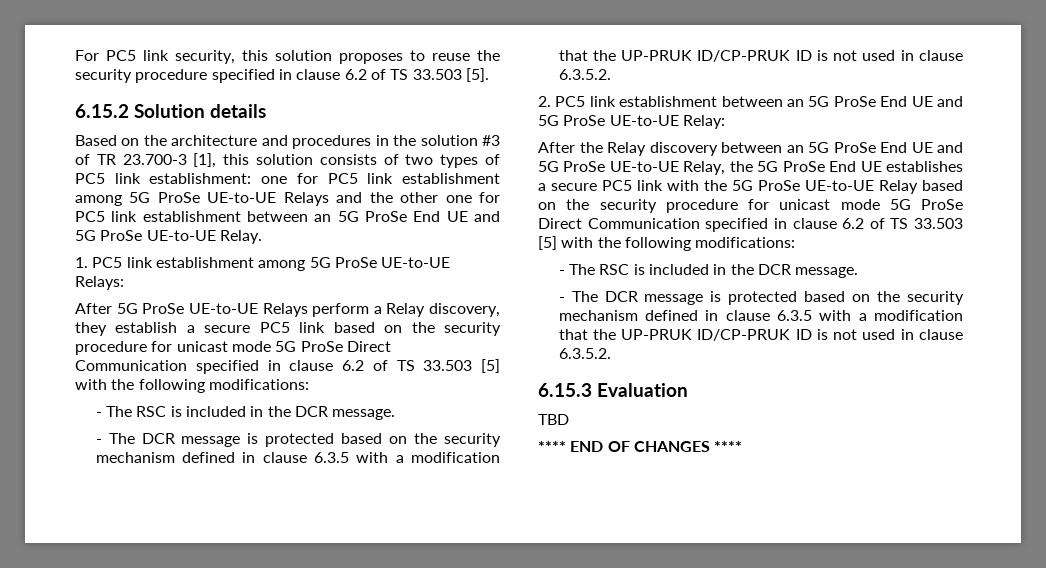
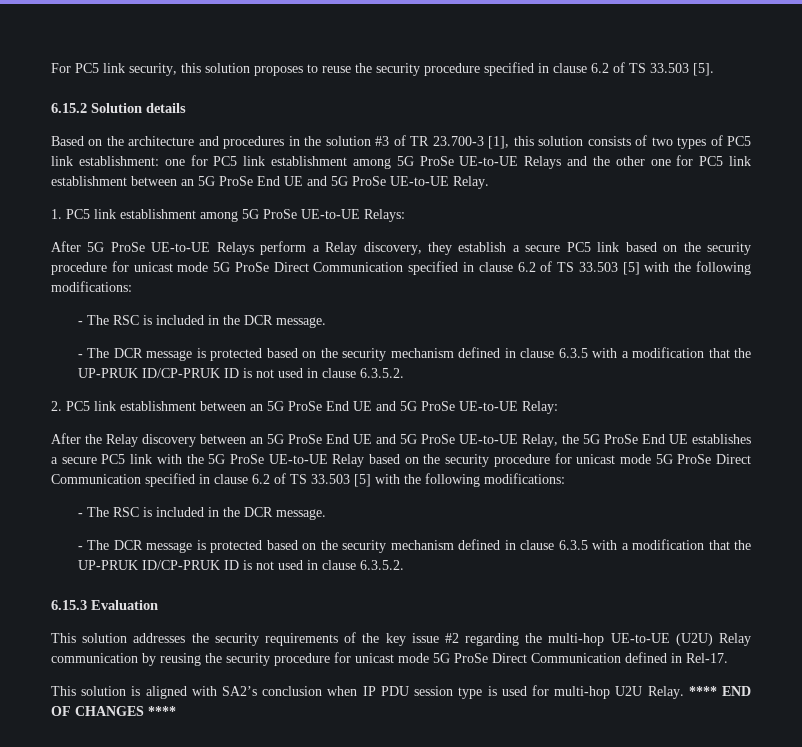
[538,414,569,425] TBD // -> [51,632,751,646] [51,652,728,666] [51,685,684,699] This solution addresses the security requirements of the key issue #2 regarding the multi-hop UE-to-UE (U2U) Relay communication by reusing the security procedure for unicast mode 5G ProSe Direct Communication defined in Rel-17. // This solution is aligned with SA2’s conclusion when IP PDU session type is used for multi-hop U2U Relay.

